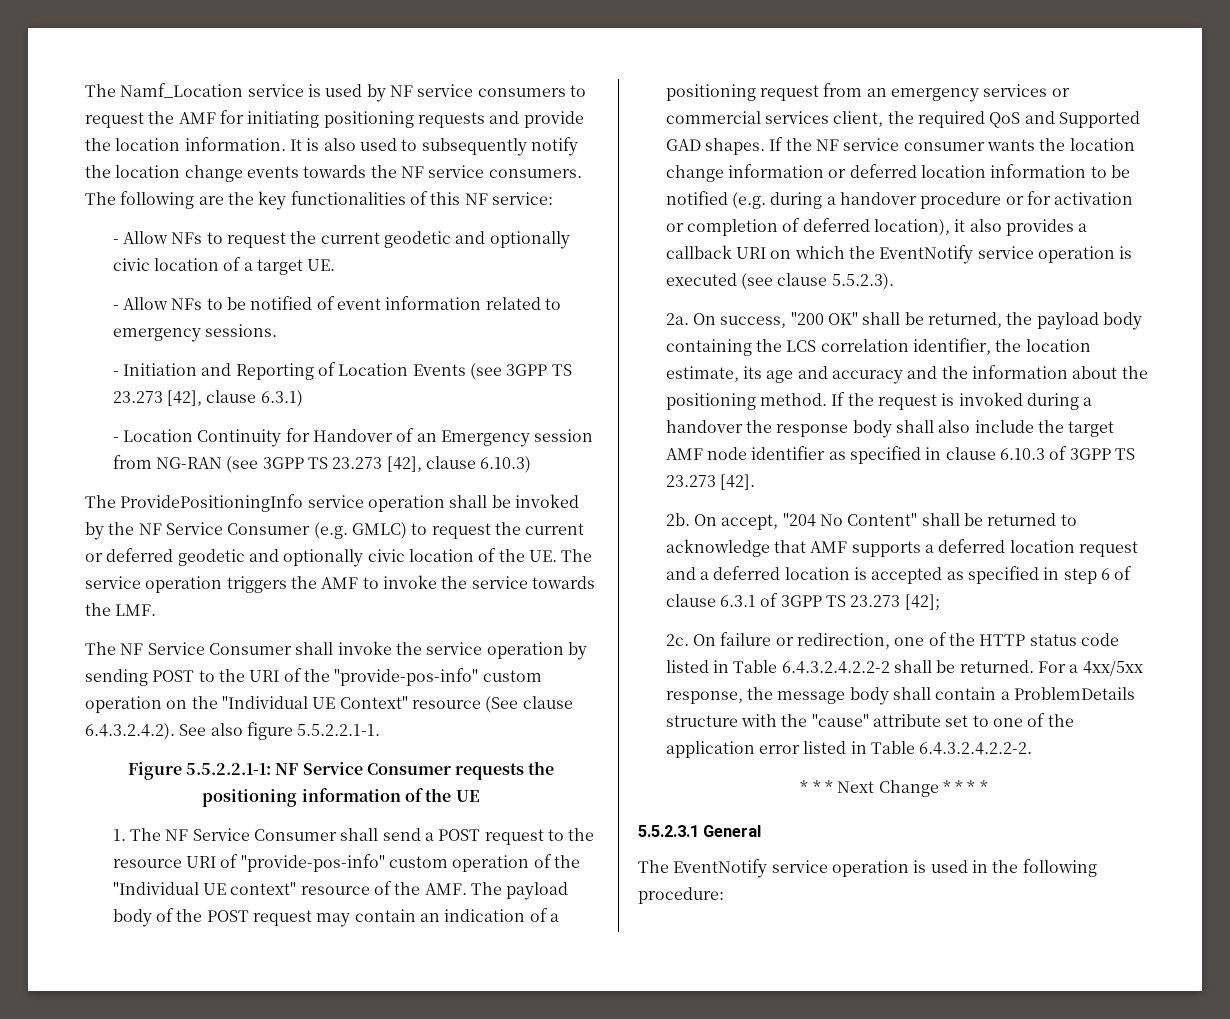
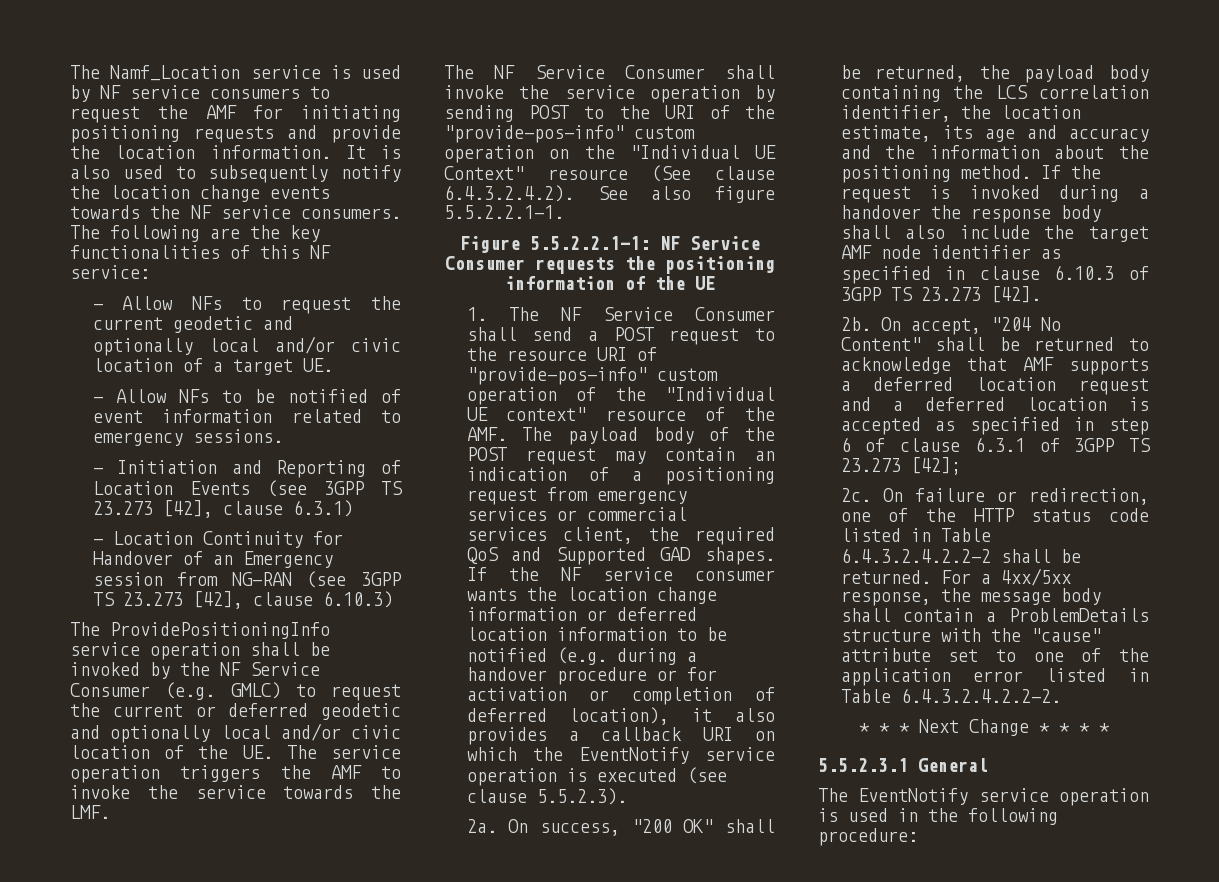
(570, 240) none -> [208,336,335,354] local and/or
(364, 558) none -> [220,723,341,741] local and/or
[866,88,887,97] an -> (588, 494) none

